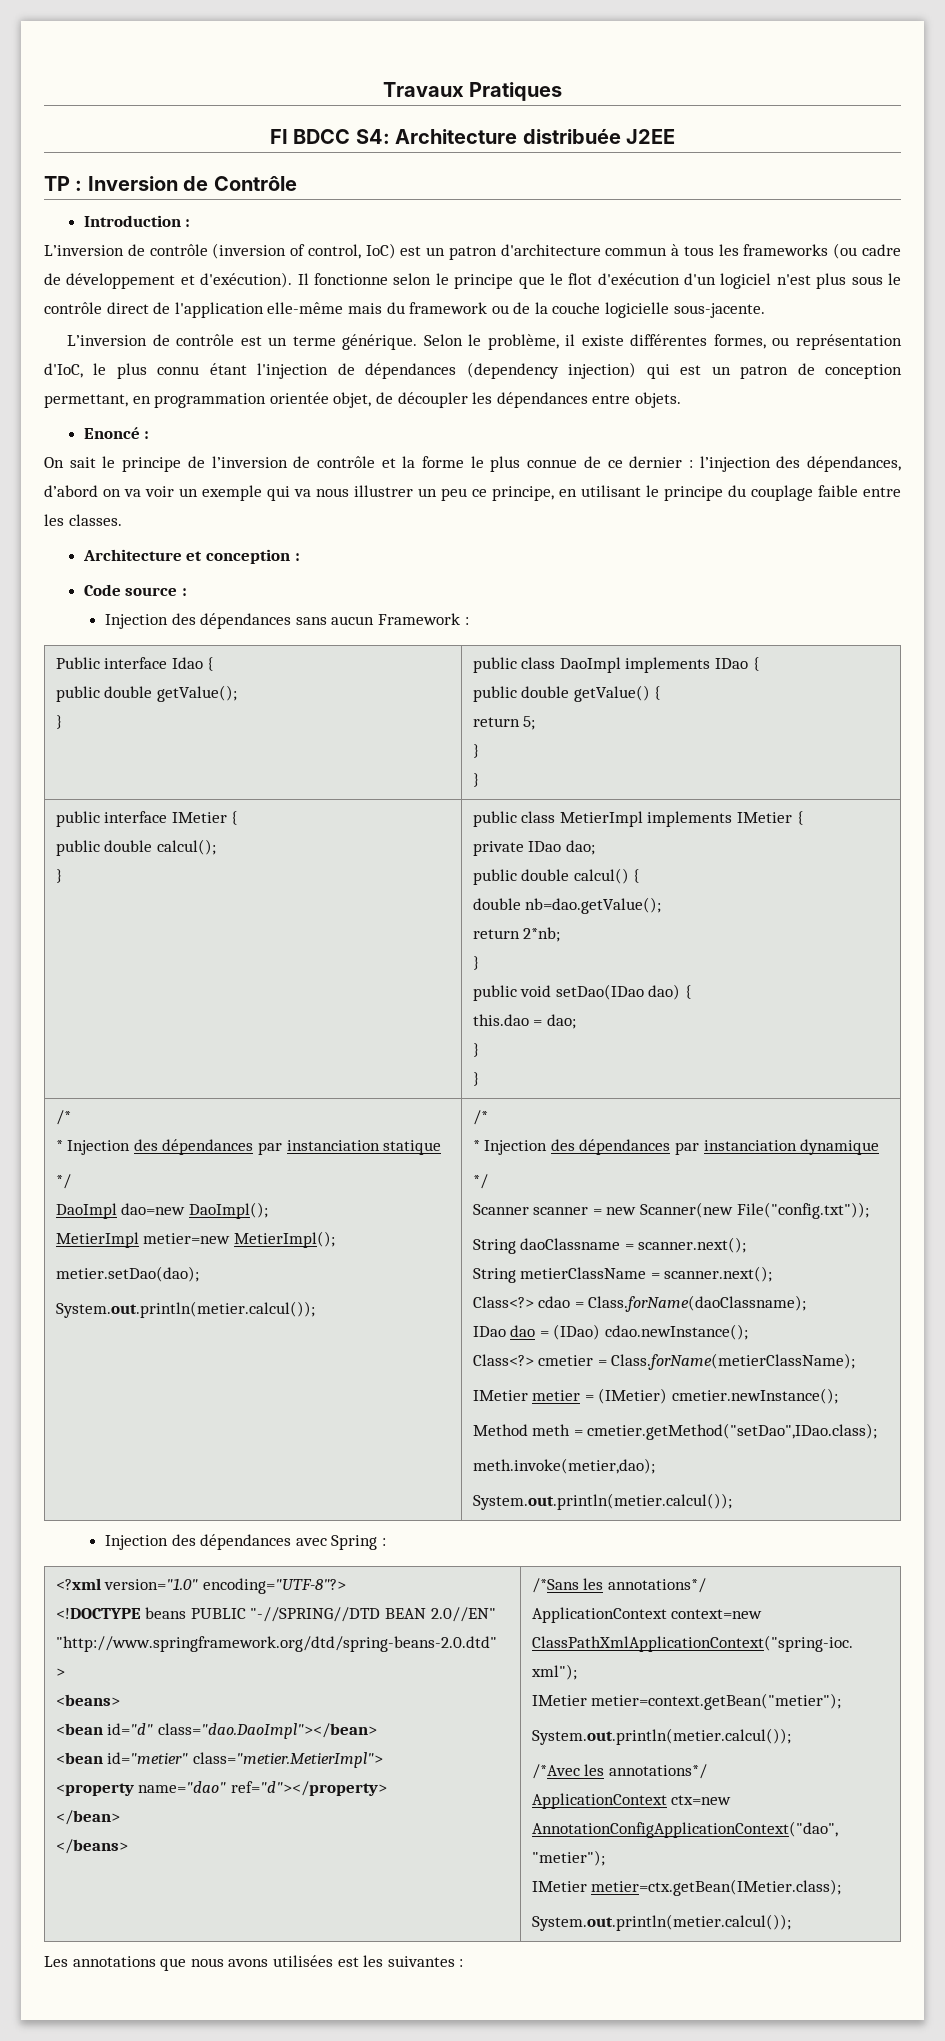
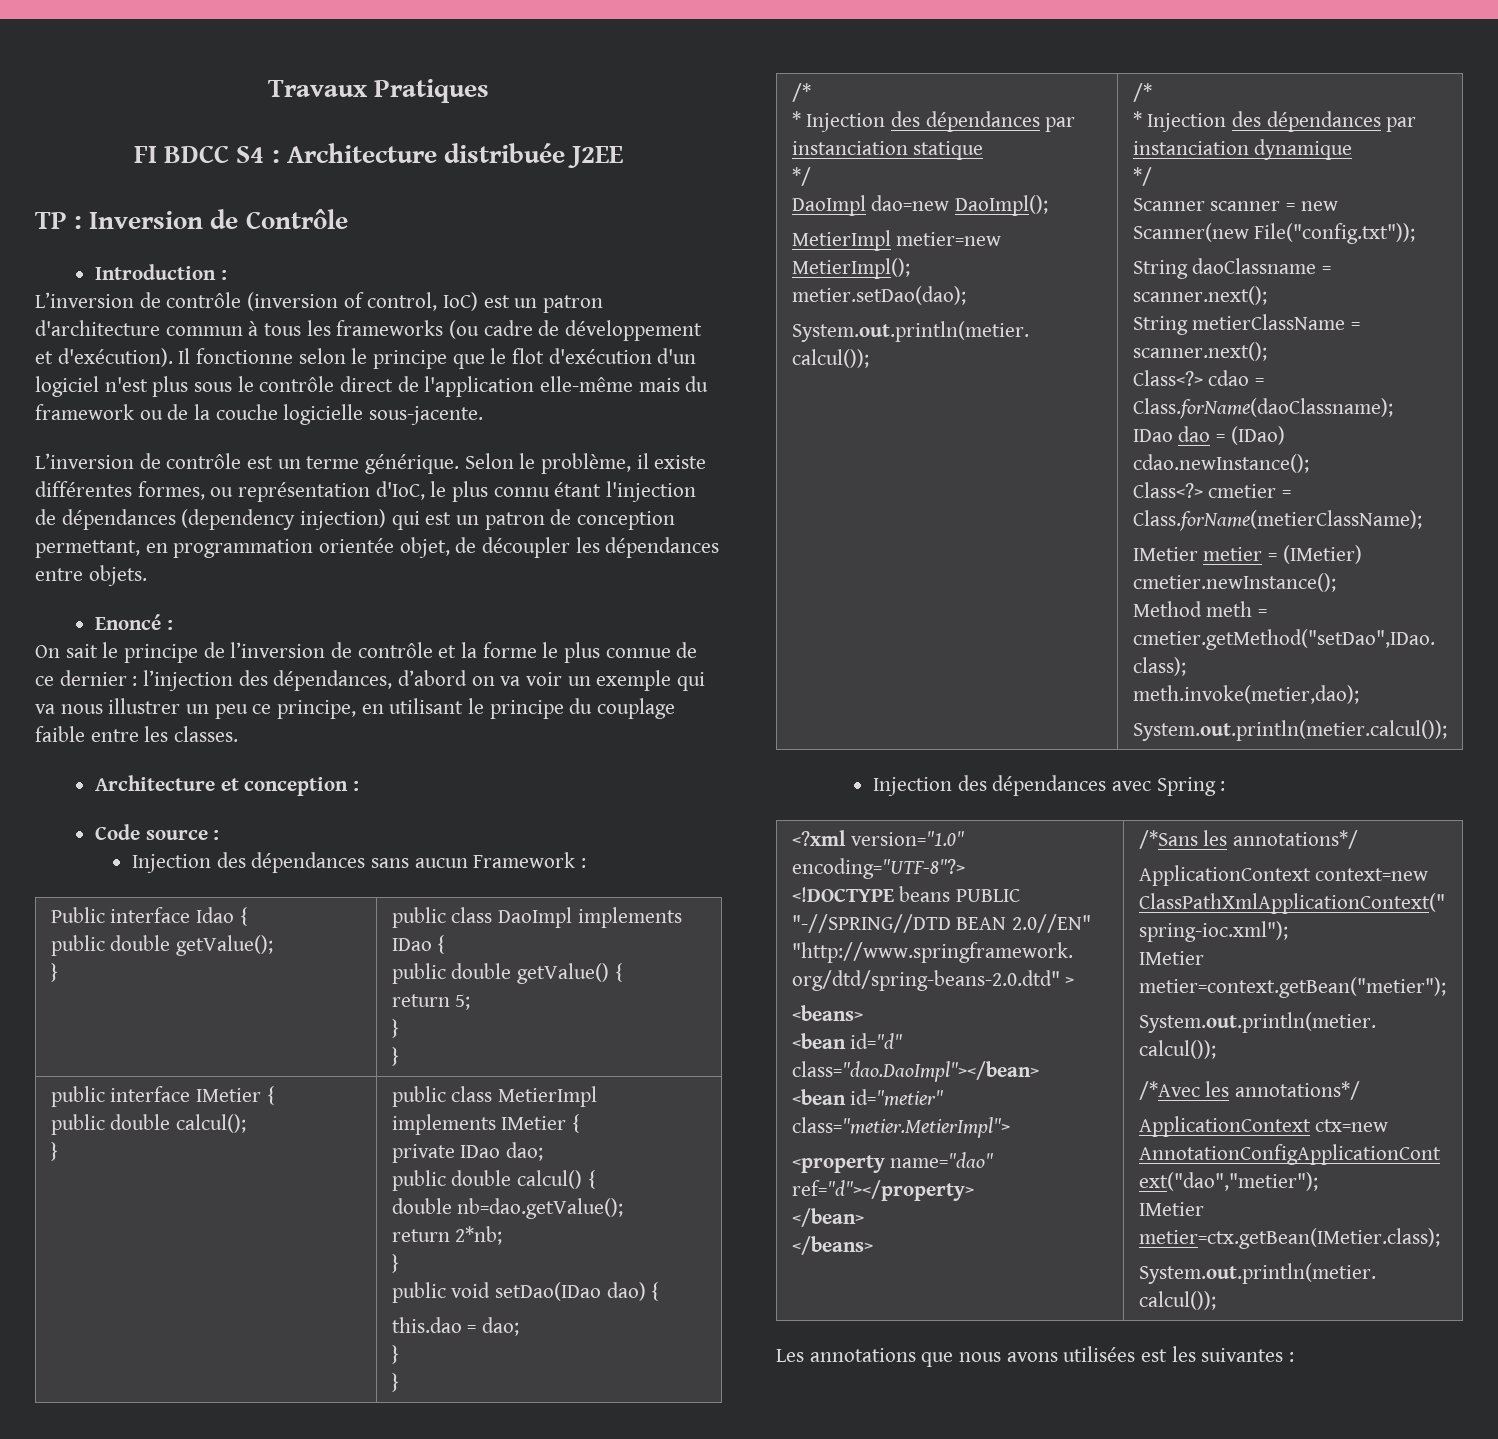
[355,129,390,144] S4: -> [236,146,280,163] S4 :

